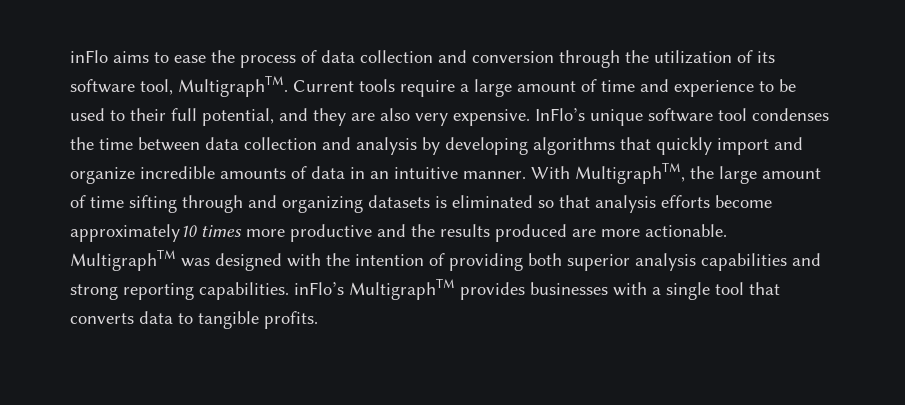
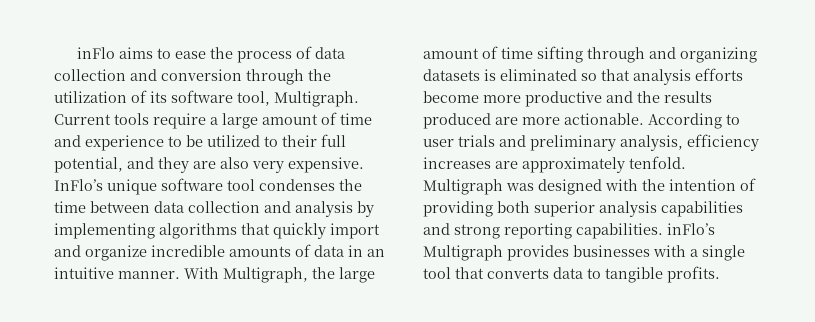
[178,75,288,97] MultigraphTM. -> [274,91,359,107] Multigraph.
[70,108,105,121] used -> [207,135,260,147] utilized
[445,137,528,155] developing -> [54,223,155,239] implementing
[575,162,685,184] MultigraphTM, -> [223,267,308,283] Multigraph,
[70,224,242,242] approximately10 times -> (479, 97) none
[70,249,176,271] MultigraphTM -> [648,113,740,129] [423,134,759,151] [423,156,686,173] [423,179,503,195] According to user trials and preliminary analysis, efficiency increases are approximately tenfold. Multigraph
[349,278,455,300] MultigraphTM -> [423,245,503,261] Multigraph

